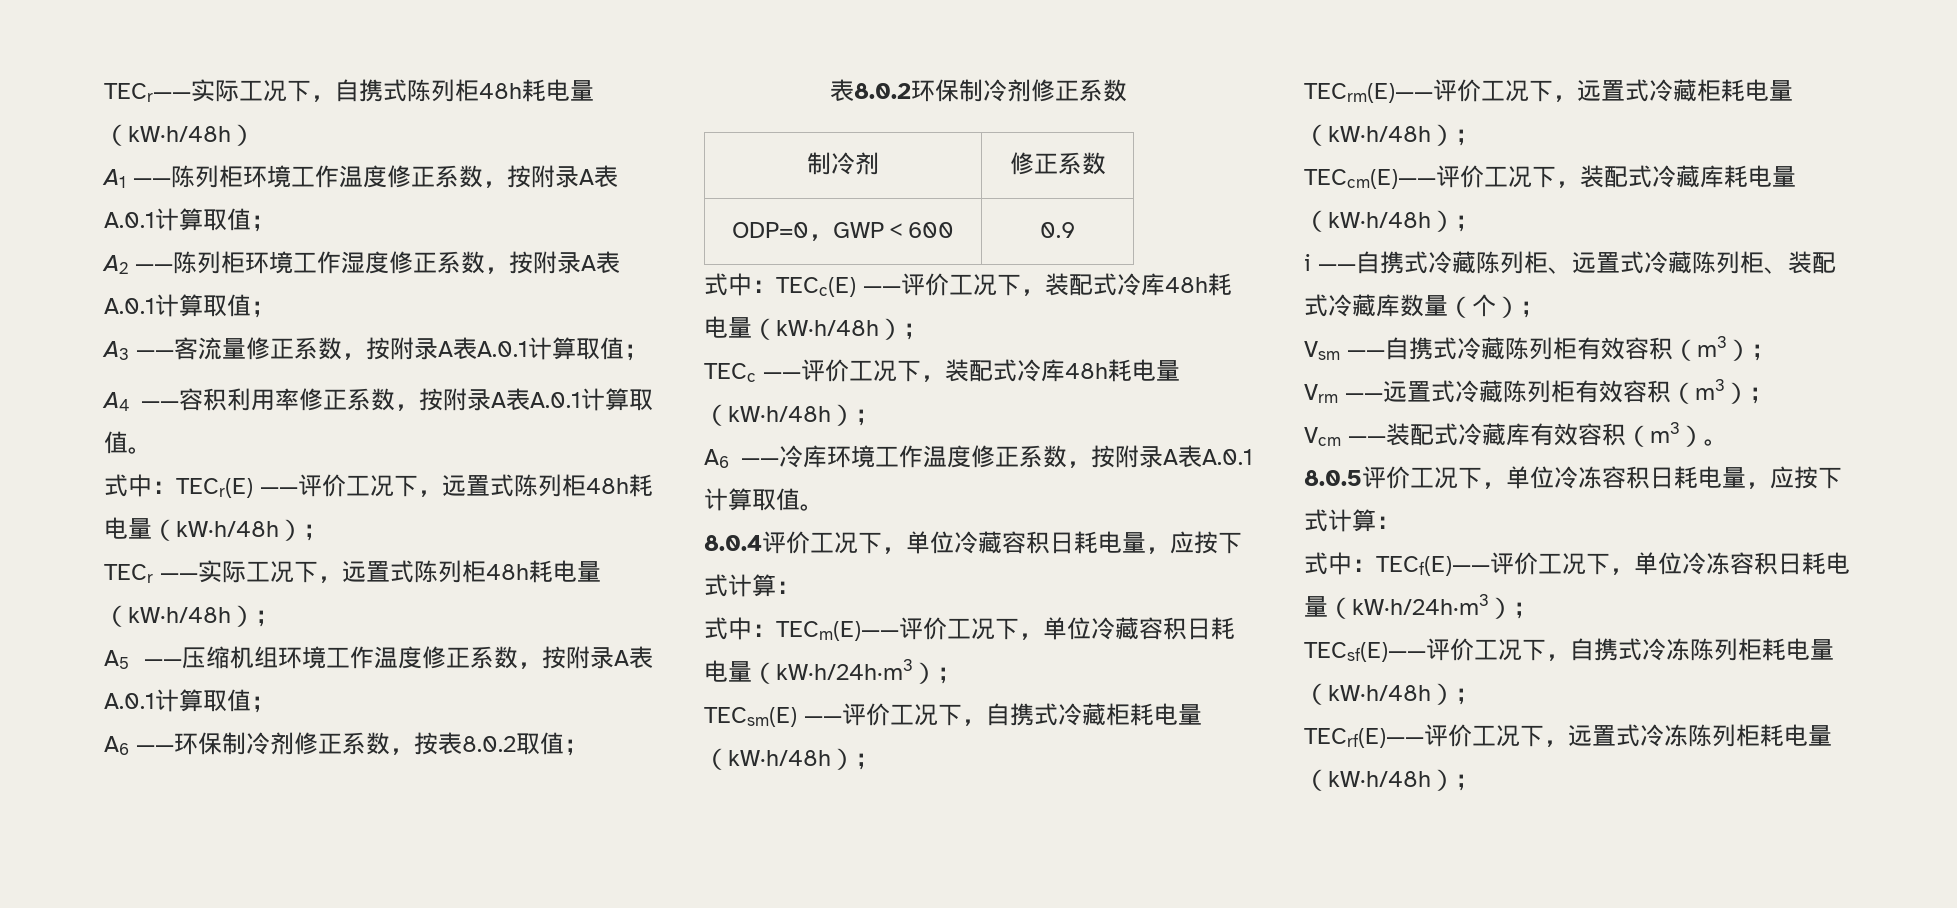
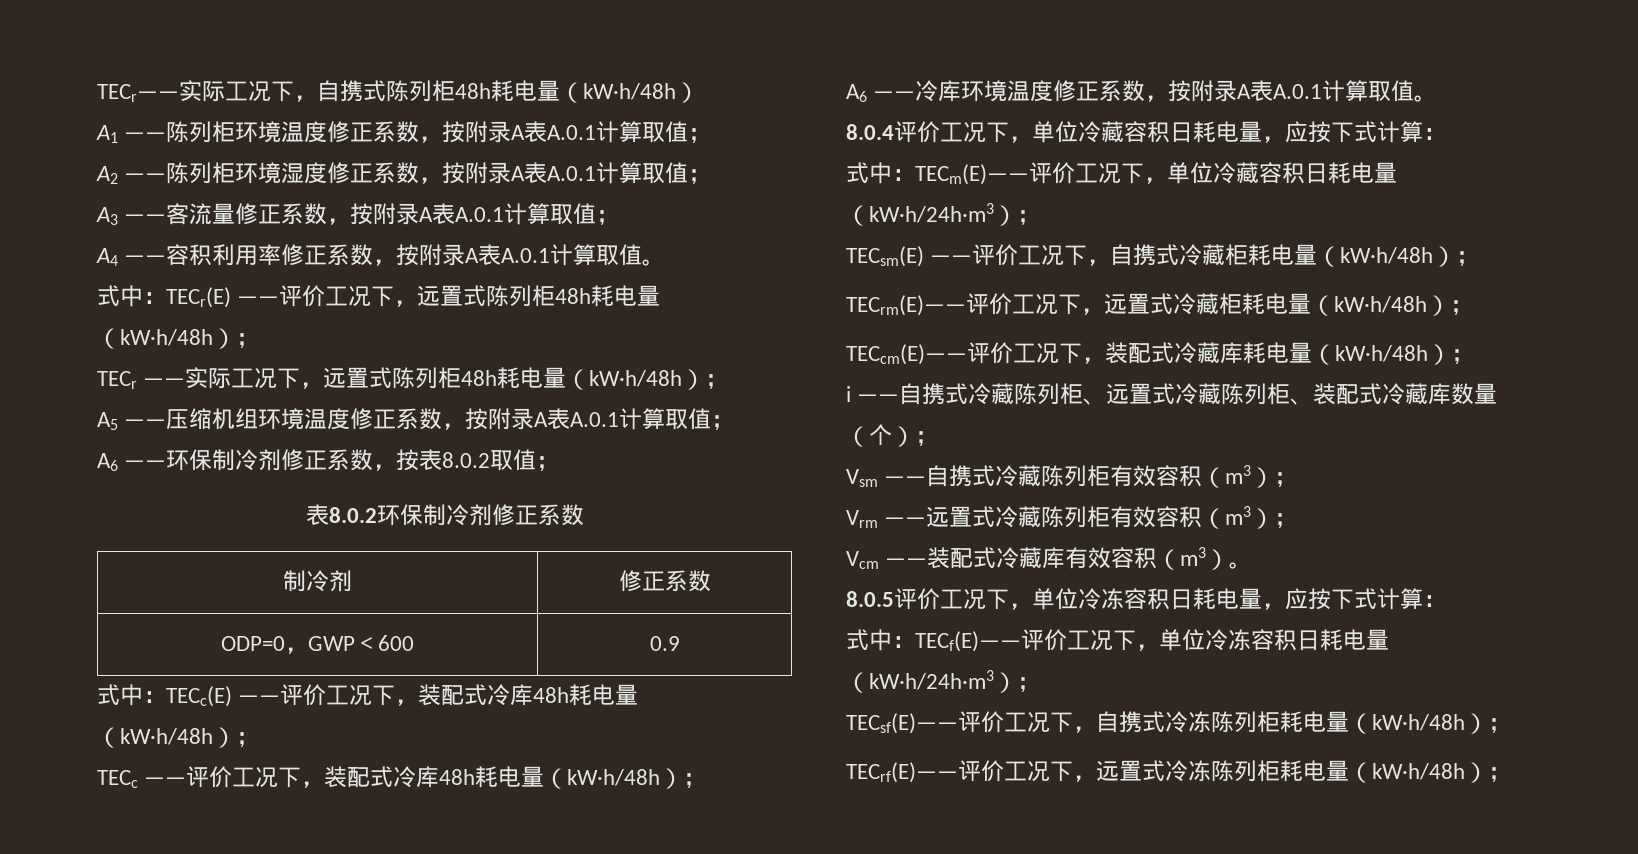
[291,165,339,188] 工作 -> (282, 132) none
[293,251,341,274] 工作 -> (282, 173) none
[326,646,374,669] 工作 -> (305, 419) none
[875,445,923,468] 工作 -> (1008, 91) none

